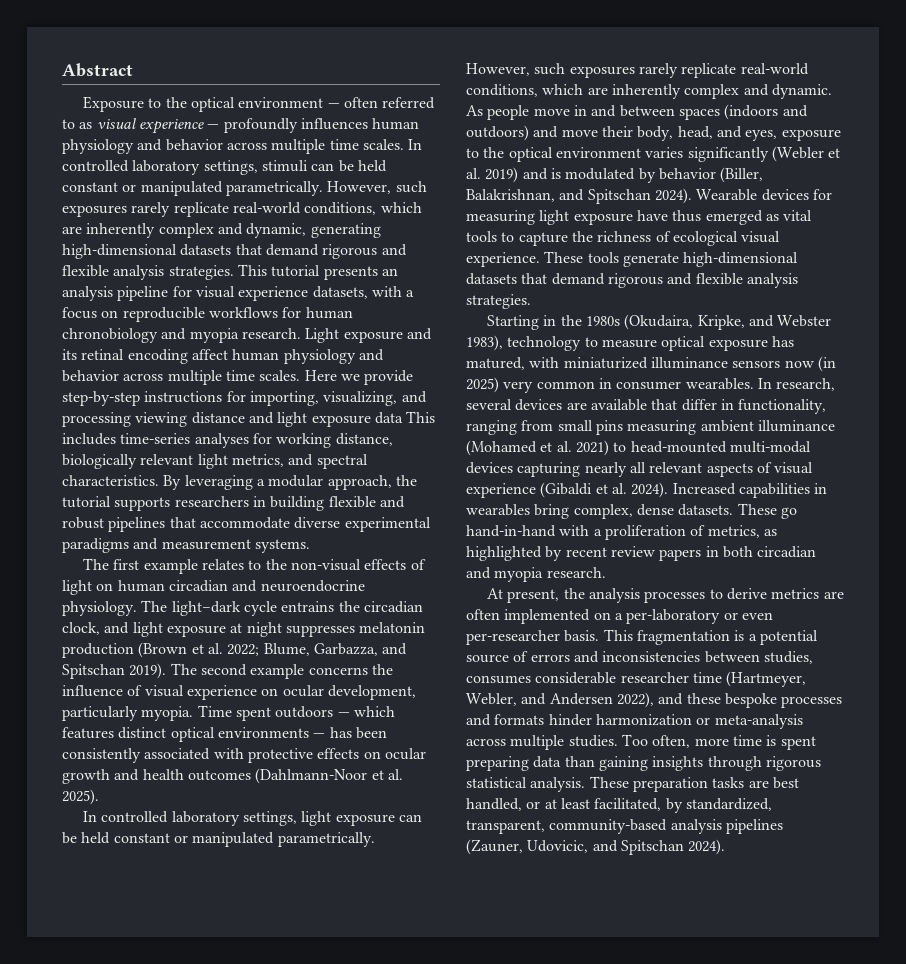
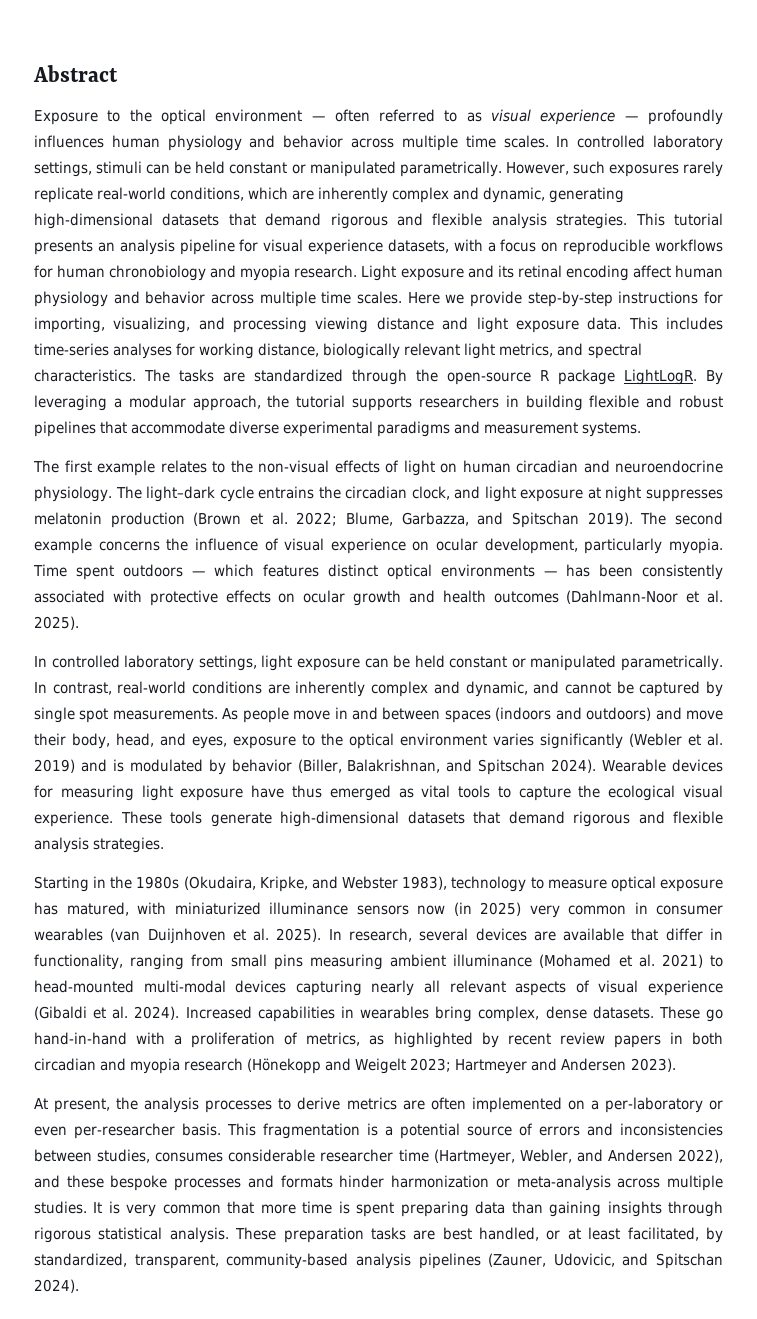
[374,412,403,424] data -> [587,317,622,330] data.
(159, 480) none -> [144,369,697,385] The tasks are standardized through the open-source R package LightLogR.
[466,63,809,78] [466,84,832,99] However, such exposures rarely replicate real-world conditions, which are inherently complex and dynamic. -> [34,681,724,697] [34,707,218,723] In contrast, real-world conditions are inherently complex and dynamic, and cannot be captured by single spot measurements.
[597,231,671,242] richness of -> (601, 791) none
[685,378,754,390] wearables. -> [34,928,322,944] wearables (van Duijnhoven et al. 2025).
[546,567,606,578] research. -> [184,1058,676,1074] research (Hönekopp and Weigelt 2023; Hartmeyer and Andersen 2023).
[621,734,691,748] Too often, -> [93,1201,255,1217] It is very common that

